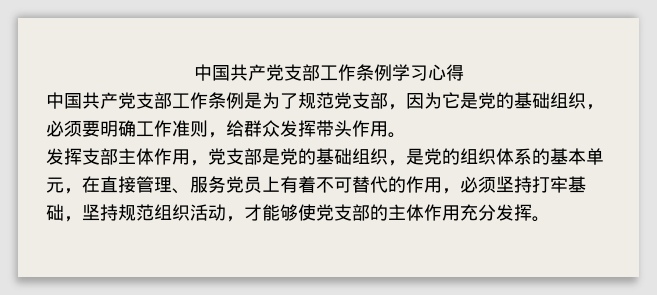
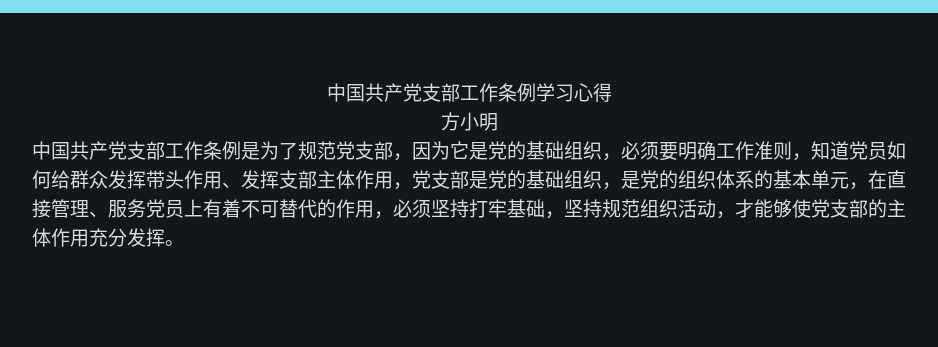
(464, 72) none -> [440,112,498,131] // 方小明
(226, 135) none -> [811,141,906,160] [32,170,51,189] 知道党员如何
[388,132,406,138] 。 // -> [222,182,241,188] 、

